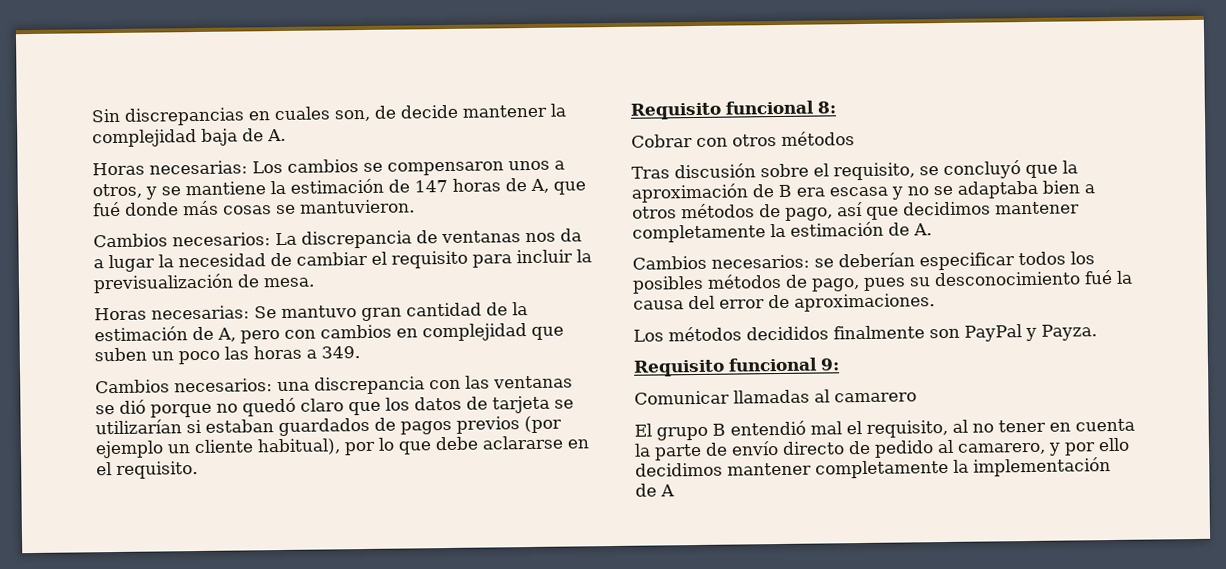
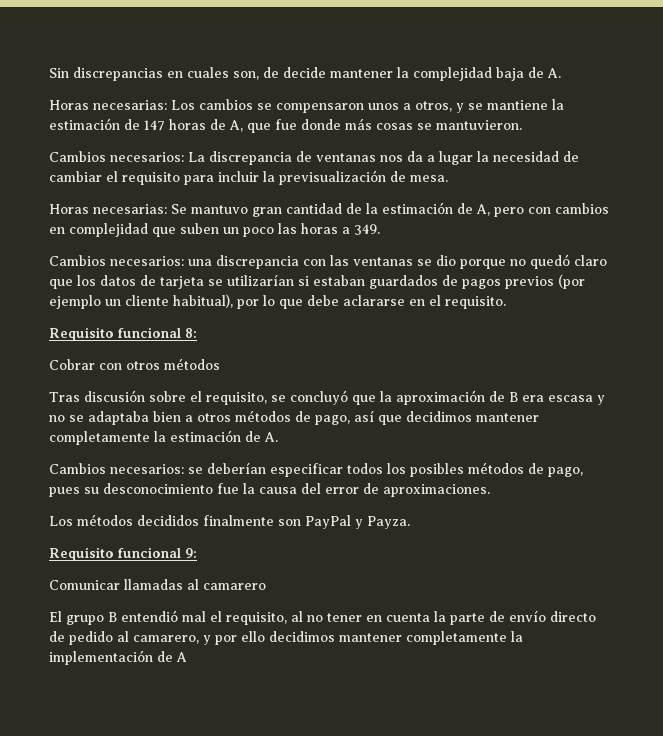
[92,201,121,217] fué -> [275,119,297,130] fue
[119,399,146,414] dió -> [436,255,456,266] dio
[1084,269,1113,285] fué -> [217,483,239,494] fue

